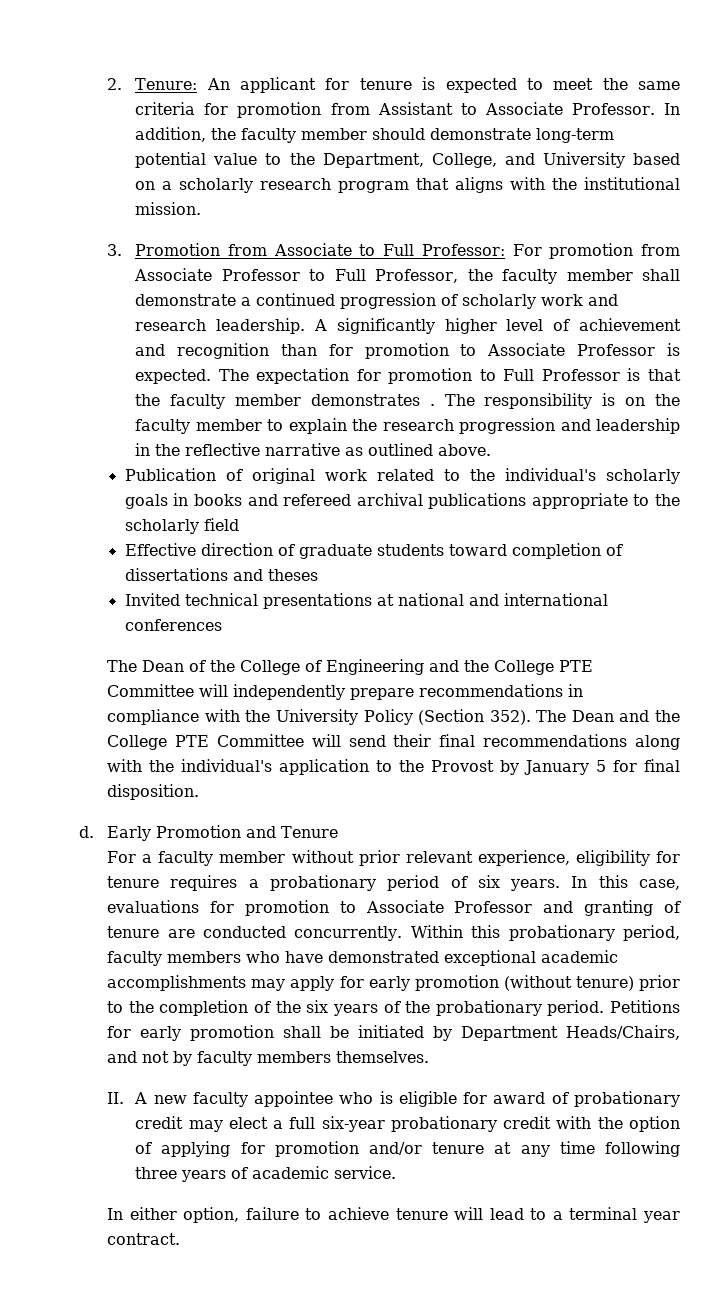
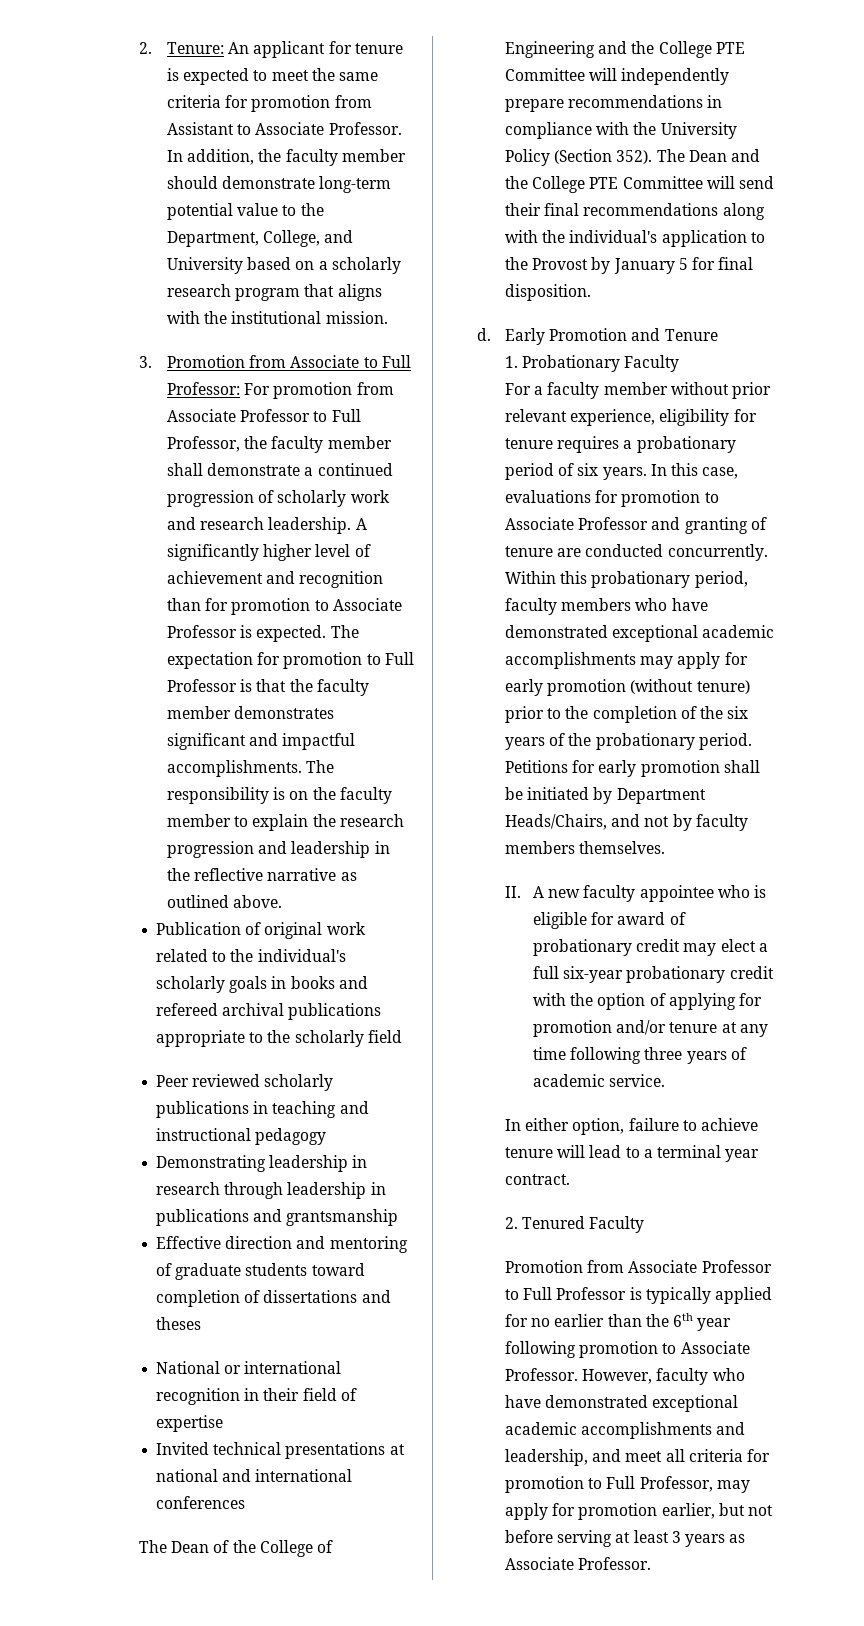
[429,404,435,406] . -> [167,733,356,750] [167,760,303,777] significant and impactful accomplishments.
(239, 524) none -> [156,1074,334,1091] [156,1101,369,1118] [156,1128,327,1145] [156,1155,368,1172] [156,1182,386,1199] [156,1209,399,1226] // Peer reviewed scholarly publications in teaching and instructional pedagogy // Demonstrating leadership in research through leadership in publications and grantsmanship
(273, 549) none -> [296,1236,408,1253] and mentoring
(318, 575) none -> [156,1361,342,1374] [156,1388,357,1405] [156,1415,224,1432] // National or international recognition in their field of expertise
(339, 832) none -> [505,355,680,372] // 1. Probationary Faculty
(181, 1239) none -> [505,1216,645,1233] [505,1260,772,1273] [505,1287,772,1304] [505,1313,732,1331] [505,1341,750,1358] [505,1368,745,1385] [505,1395,739,1412] [505,1422,746,1439] [505,1449,770,1466] [505,1476,750,1493] [505,1503,773,1520] [505,1530,746,1547] [505,1557,652,1570] // 2. Tenured Faculty // Promotion from Associate Professor to Full Professor is typically applied for no earlier than the 6th year following promotion to Associate Professor. However, faculty who have demonstrated exceptional academic accomplishments and leadership, and meet all criteria for promotion to Full Professor, may apply for promotion earlier, but not before serving at least 3 years as Associate Professor.

